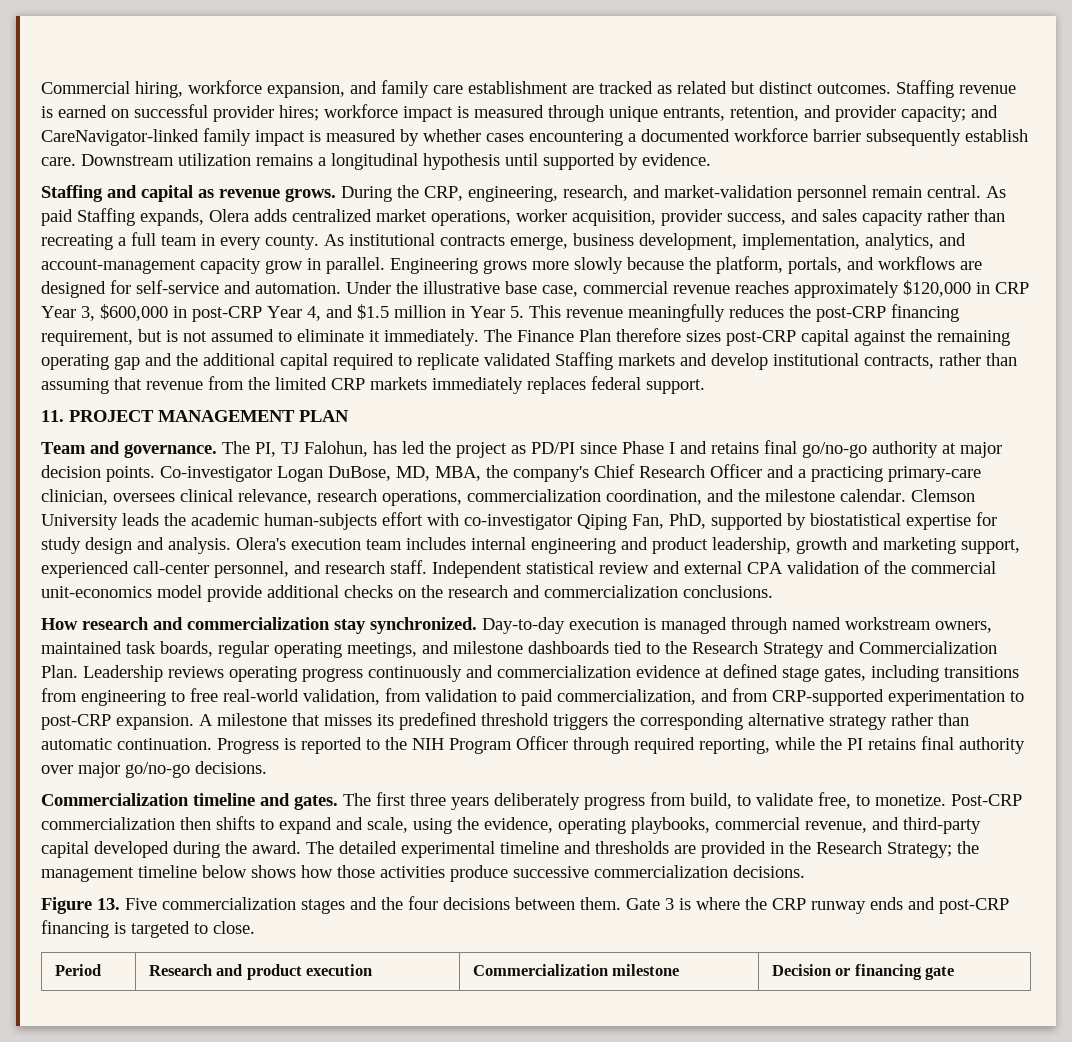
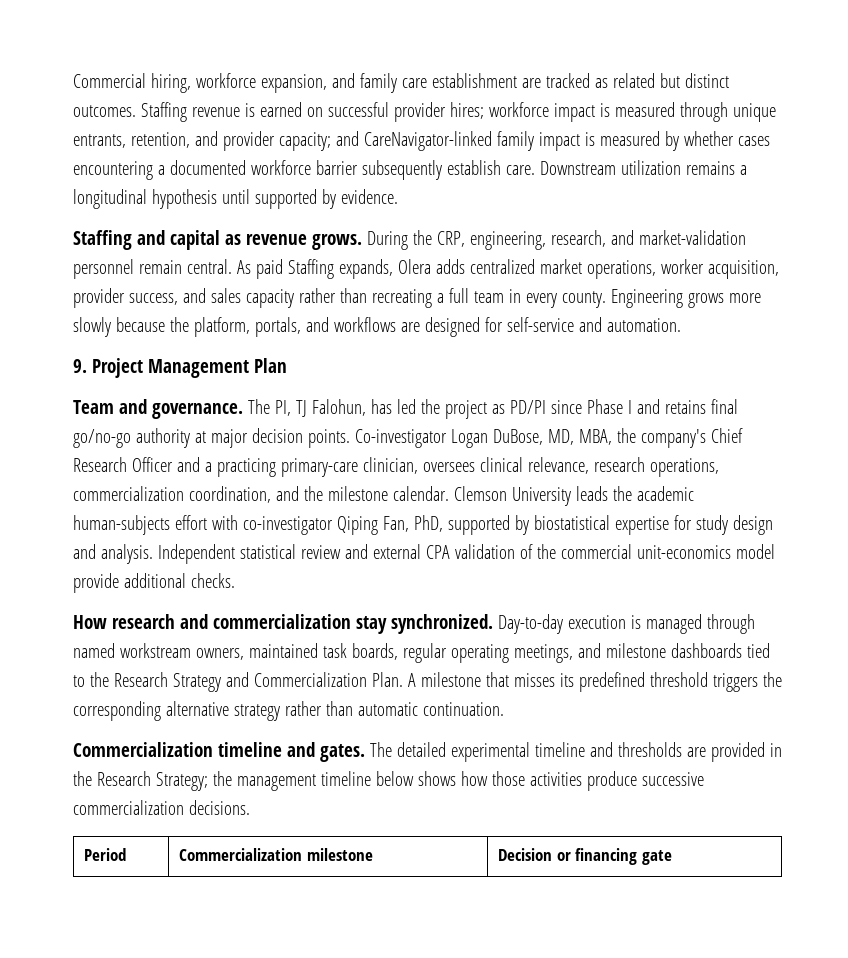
[324,233,966,250] [41,257,385,274] As institutional contracts emerge, business development, implementation, analytics, and account-management capacity grow in parallel. -> (606, 299) none
[346,280,1029,298] [41,304,959,322] [41,328,1010,346] [41,352,1017,370] [41,376,705,394] [41,410,349,422] Under the illustrative base case, commercial revenue reaches approximately $120,000 in CRP Year 3, $600,000 in post-CRP Year 4, and $1.5 million in Year 5. This revenue meaningfully reduces the post-CRP financing requirement, but is not assumed to eliminate it immediately. The Finance Plan therefore sizes post-CRP capital against the remaining operating gap and the additional capital required to replicate validated Staffing markets and develop institutional contracts, rather than assuming that revenue from the limited CRP markets immediately replaces federal support. // 11. PROJECT MANAGEMENT PLAN -> [73,358,287,378] // 9. Project Management Plan
[236,537,1020,554] [41,560,427,578] Olera's execution team includes internal engineering and product leadership, growth and marketing support, experienced call-center personnel, and research staff. -> (153, 554) none
[344,585,773,598] checks on the research and commercialization conclusions. -> [190,573,235,588] checks.
[83,664,1019,682] [41,688,1024,706] [41,714,194,730] Leadership reviews operating progress continuously and commercialization evidence at defined stage gates, including transitions from engineering to free real-world validation, from validation to paid commercialization, and from CRP-supported experimentation to post-CRP expansion. -> (403, 679) none
[217,736,1025,754] [41,761,267,778] Progress is reported to the NIH Program Officer through required reporting, while the PI retains final authority over major go/no-go decisions. -> (504, 709) none
[376,792,1022,810] [41,816,981,834] [41,841,334,858] first three years deliberately progress from build, to validate free, to monetize. Post-CRP commercialization then shifts to expand and scale, using the evidence, operating playbooks, commercial revenue, and third-party capital developed during the award. The -> (392, 749) none
[41,896,1009,914] [41,920,255,938] [54,964,101,976] [148,964,373,980] // Figure 13. Five commercialization stages and the four decisions between them. Gate 3 is where the CRP runway ends and post-CRP financing is targeted to close. // Period | Research and product execution -> [84,848,127,861] // Period

